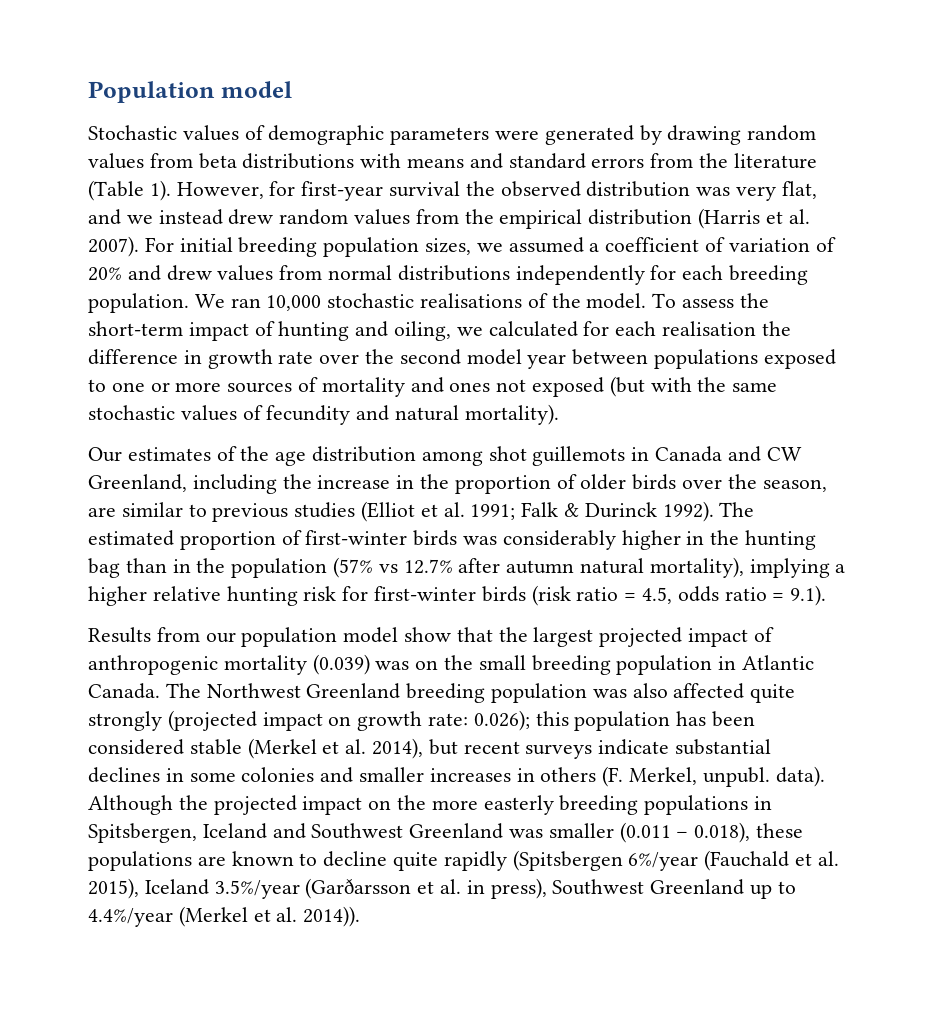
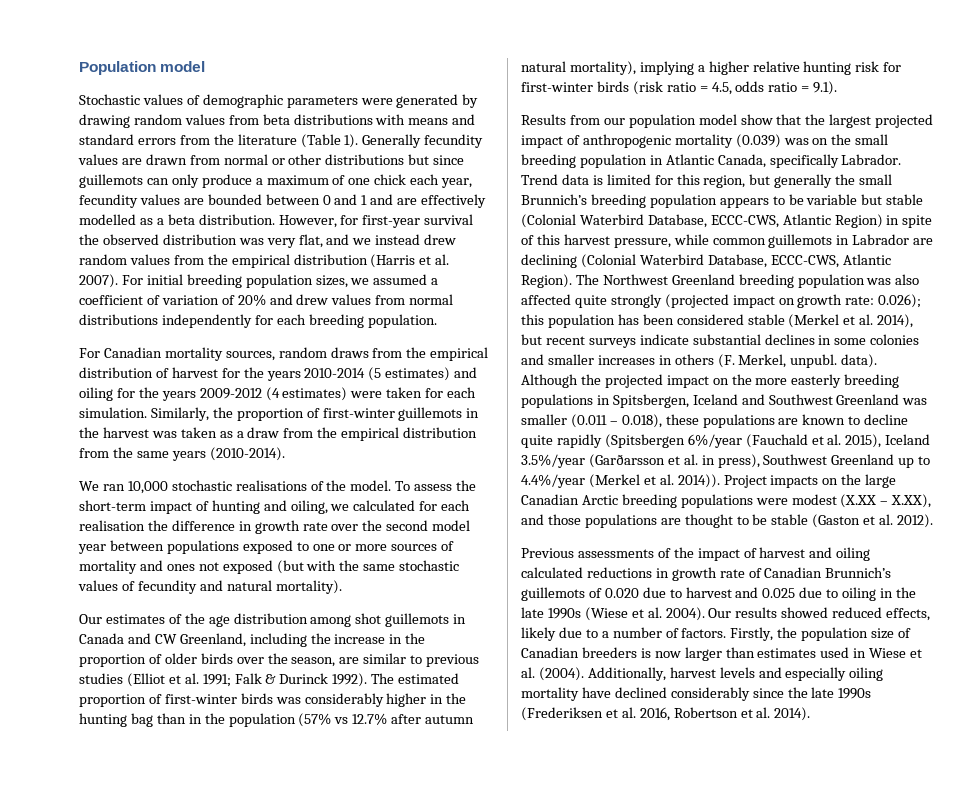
(171, 190) none -> [362,134,484,148] [78,154,465,165] [79,174,473,188] [79,194,487,208] [79,214,275,225] Generally fecundity values are drawn from normal or other distributions but since guillemots can only produce a maximum of one chick each year, fecundity values are bounded between 0 and 1 and are effectively modelled as a beta distribution.
(189, 303) none -> [79,347,489,361] [79,367,478,381] [79,387,477,401] [79,407,480,421] [79,427,478,441] [79,447,285,461] // For Canadian mortality sources, random draws from the empirical distribution of harvest for the years 2010-2014 (5 estimates) and oiling for the years 2009-2012 (4 estimates) were taken for each simulation. Similarly, the proportion of first-winter guillemots in the harvest was taken as a draw from the empirical distribution from the same years (2010-2014). //
[88,683,160,699] Canada. -> [717,154,902,168] [521,174,893,188] [521,194,924,208] [521,214,933,228] [521,234,934,248] [521,254,891,268] [521,274,572,288] Canada, specifically Labrador. Trend data is limited for this region, but generally the small Brunnich’s breeding population appears to be variable but stable (Colonial Waterbird Database, ECCC-CWS, Atlantic Region) in spite of this harvest pressure, while common guillemots in Labrador are declining (Colonial Waterbird Database, ECCC-CWS, Atlantic Region).
(361, 916) none -> [723,474,897,488] [521,494,932,508] [521,514,934,528] [521,547,871,561] [521,567,892,581] [521,587,916,601] [521,607,931,621] [521,627,912,641] [521,647,923,661] [521,667,884,681] [521,687,872,701] [521,707,811,721] Project impacts on the large Canadian Arctic breeding populations were modest (X.XX – X.XX), and those populations are thought to be stable (Gaston et al. 2012). // Previous assessments of the impact of harvest and oiling calculated reductions in growth rate of Canadian Brunnich’s guillemots of 0.020 due to harvest and 0.025 due to oiling in the late 1990s (Wiese et al. 2004). Our results showed reduced effects, likely due to a number of factors. Firstly, the population size of Canadian breeders is now larger than estimates used in Wiese et al. (2004). Additionally, harvest levels and especially oiling mortality have declined considerably since the late 1990s (Frederiksen et al. 2016, Robertson et al. 2014).

